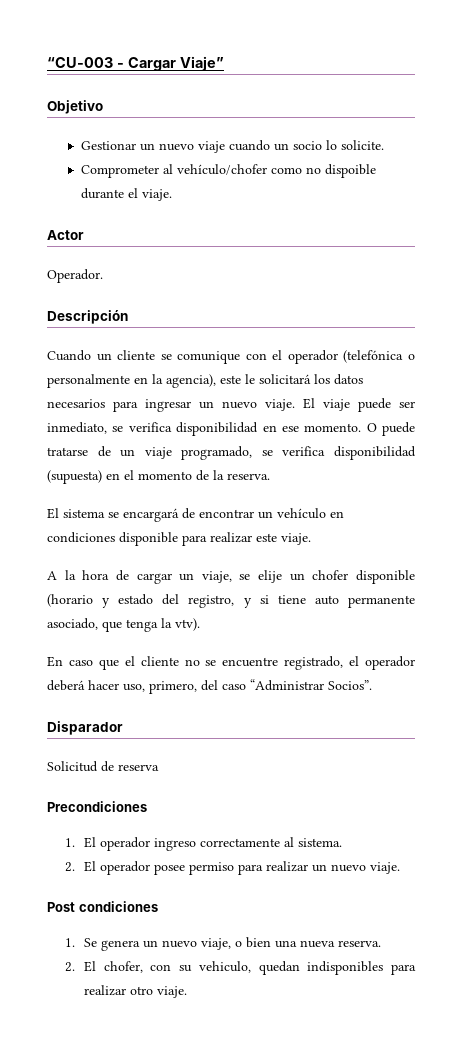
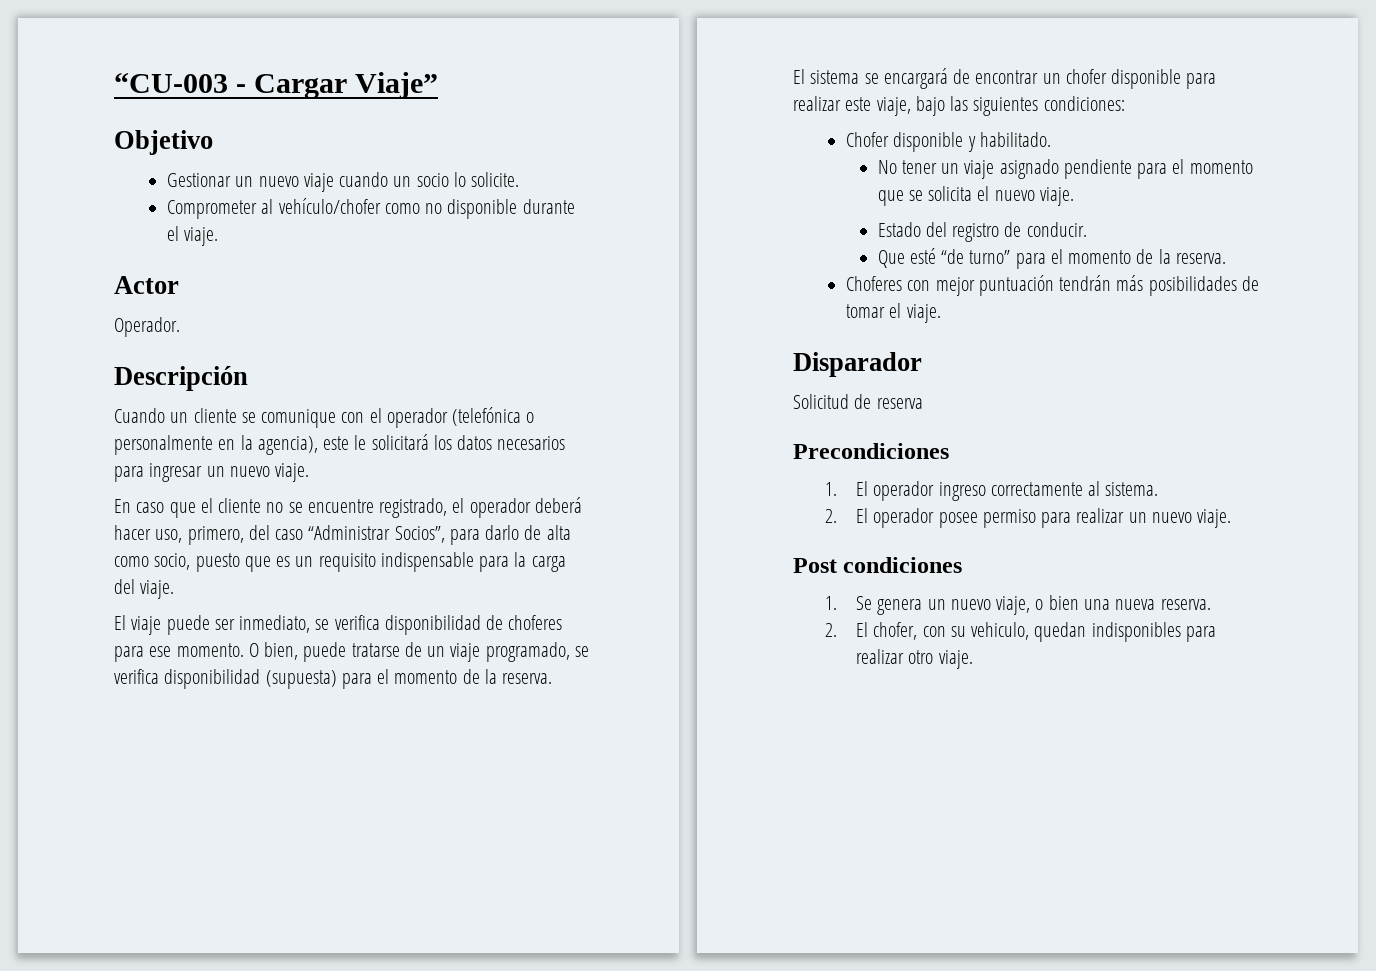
[324,164,376,178] dispoible -> [447,199,518,219] disponible
[303,398,415,412] [47,422,415,436] [47,446,416,460] [47,470,270,484] [47,508,344,522] [47,532,311,546] [47,570,415,584] [47,594,415,608] [47,618,200,632] El viaje puede ser inmediato, se verifica disponibilidad en ese momento. O puede tratarse de un viaje programado, se verifica disponibilidad (supuesta) en el momento de la reserva. // El sistema se encargará de encontrar un vehículo en condiciones disponible para realizar este viaje. // A la hora de cargar un viaje, se elije un chofer disponible (horario y estado del registro, y si tiene auto permanente asociado, que tenga la vtv). -> (310, 472) none
[328,680,372,690] Socios”. -> [394,525,571,545] [114,552,566,572] [114,579,175,599] [114,615,563,635] [114,642,589,662] [114,669,553,689] [793,68,1217,89] [793,96,1125,116] [846,132,1051,152] [877,159,1253,179] [877,186,1074,206] [877,222,1087,242] [877,248,1226,269] [846,275,1259,296] [846,303,941,323] Socios”, para darlo de alta como socio, puesto que es un requisito indispensable para la carga del viaje. // El viaje puede ser inmediato, se verifica disponibilidad de choferes para ese momento. O bien, puede tratarse de un viaje programado, se verifica disponibilidad (supuesta) para el momento de la reserva. // El sistema se encargará de encontrar un chofer disponible para realizar este viaje, bajo las siguientes condiciones: // Chofer disponible y habilitado. // No tener un viaje asignado pendiente para el momento que se solicita el nuevo viaje. // Estado del registro de conducir. // Que esté “de turno” para el momento de la reserva. // Choferes con mejor puntuación tendrán más posibilidades de tomar el viaje.

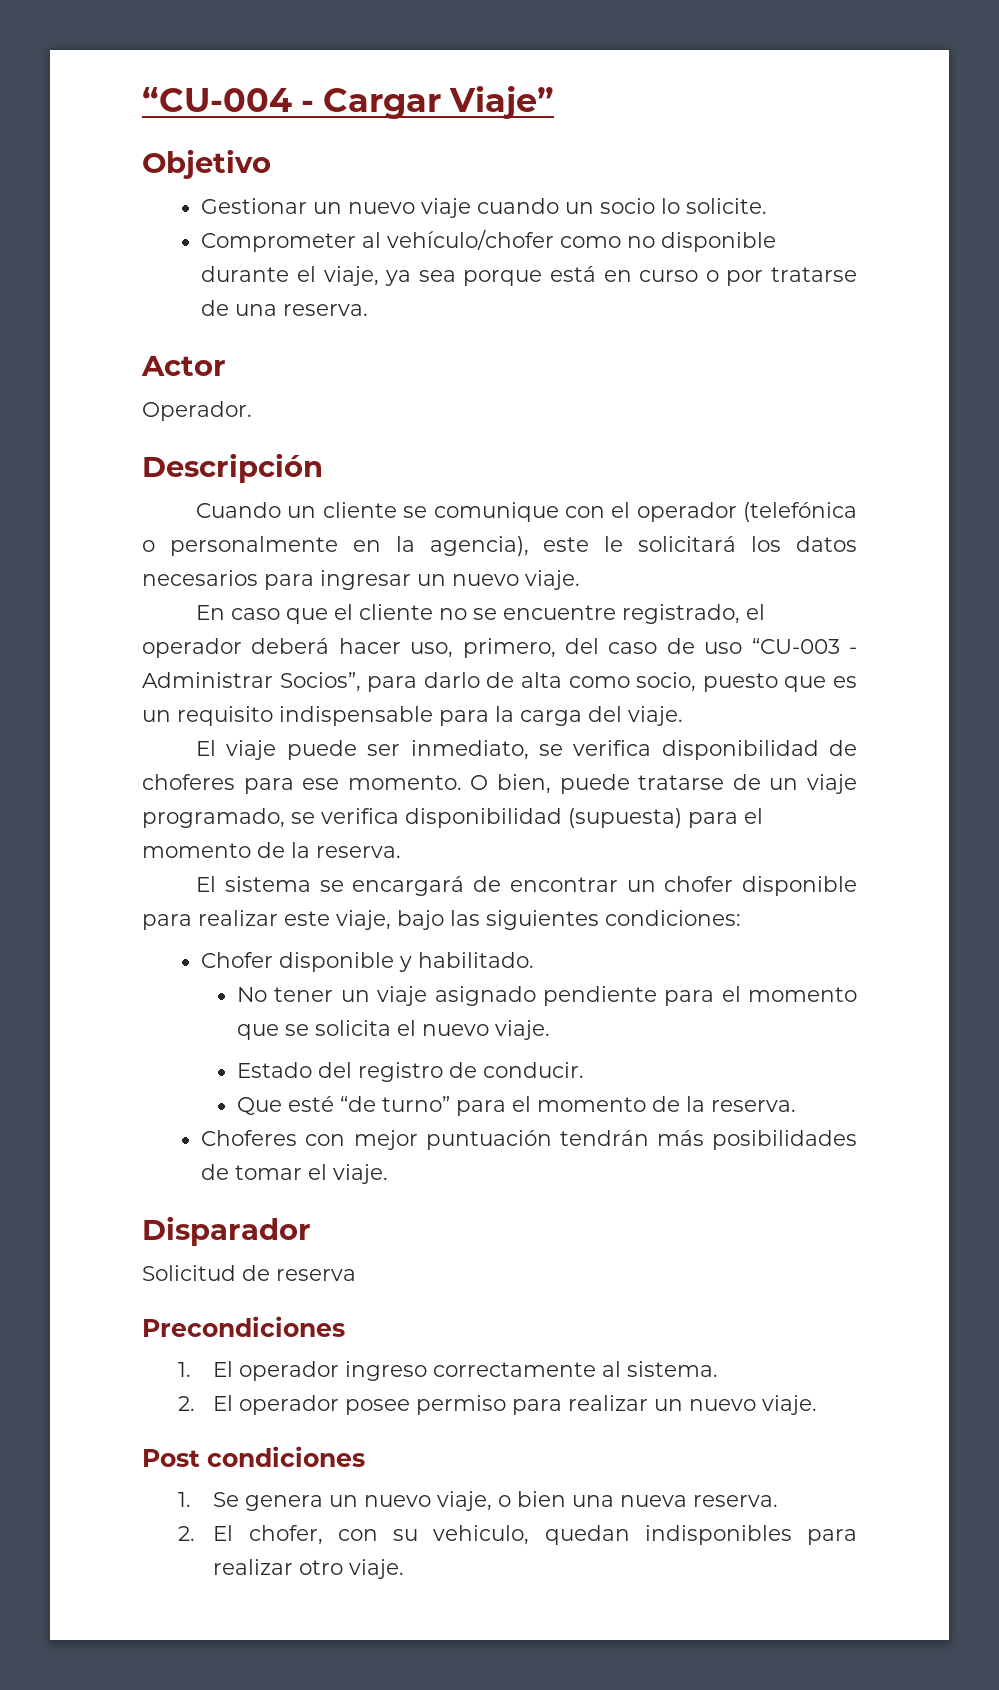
[114,73,228,93] “CU-003 -> [142,87,292,112] “CU-004
[184,227,219,246] viaje. -> [323,266,858,286] [201,300,369,316] viaje, ya sea porque está en curso o por tratarse de una reserva.
[308,525,391,540] “Administrar -> [666,638,857,654] [142,672,273,688] de uso “CU-003 - Administrar

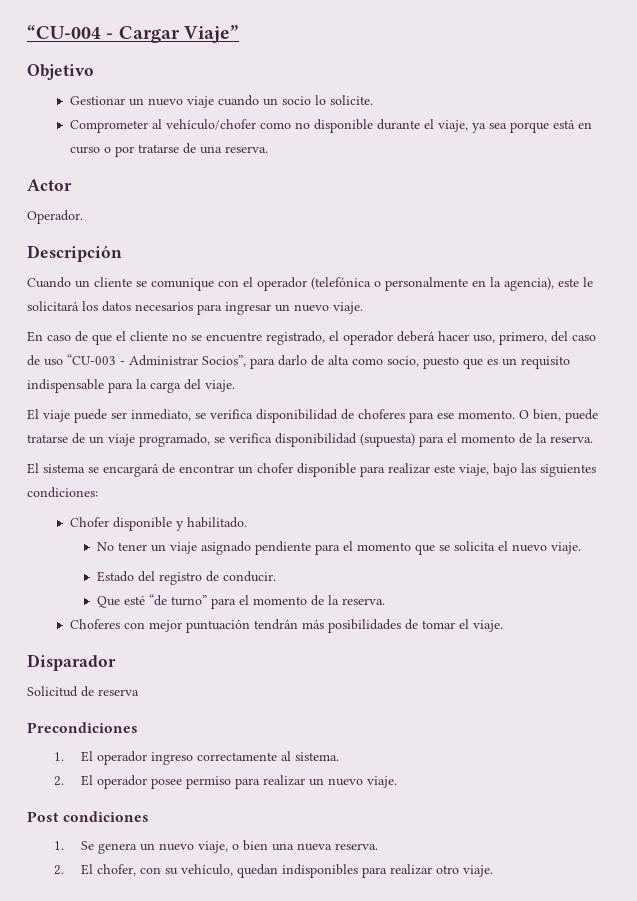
(281, 614) none -> [75,331,88,342] de
[433,1525,530,1545] vehiculo, -> [181,864,234,876] vehículo,

